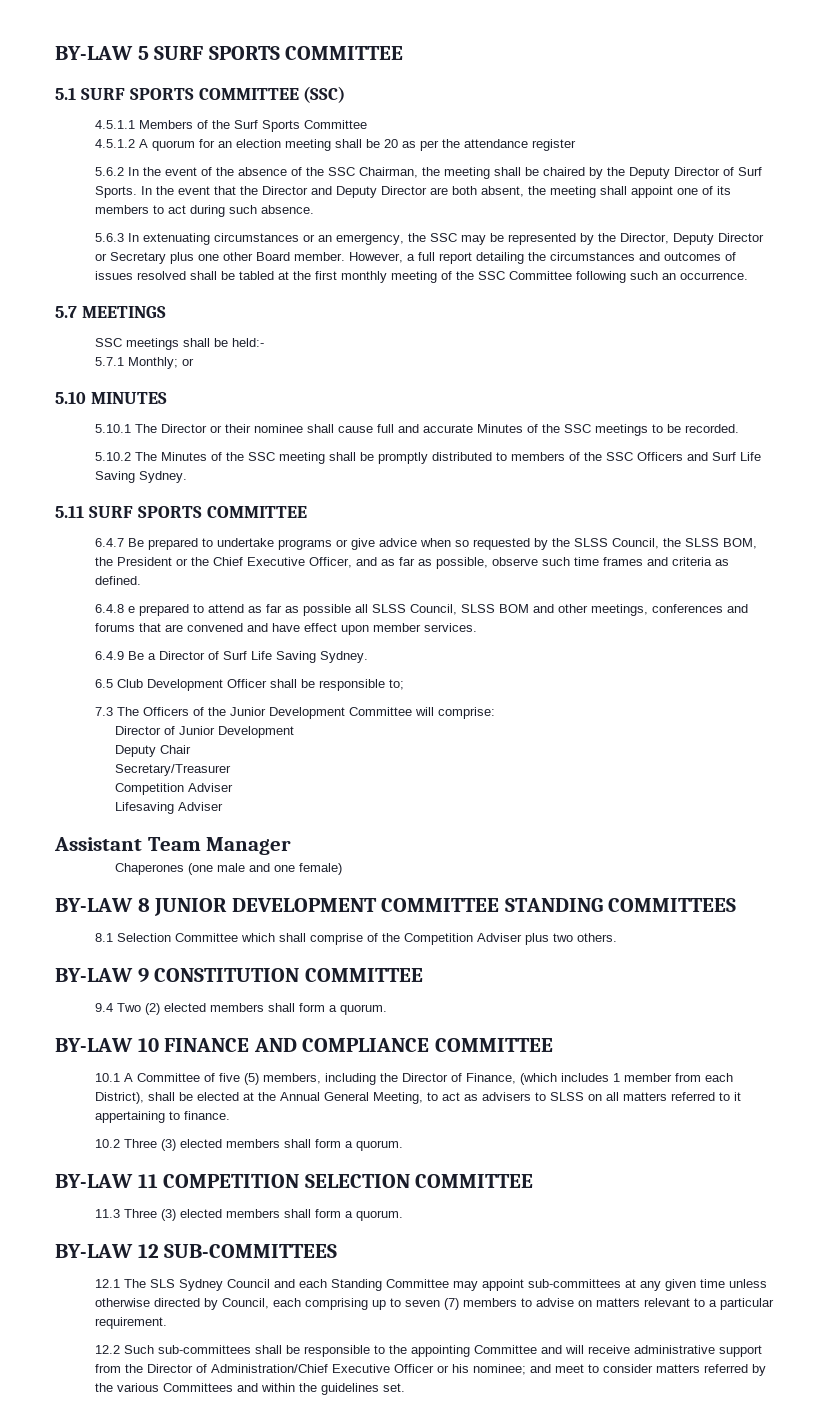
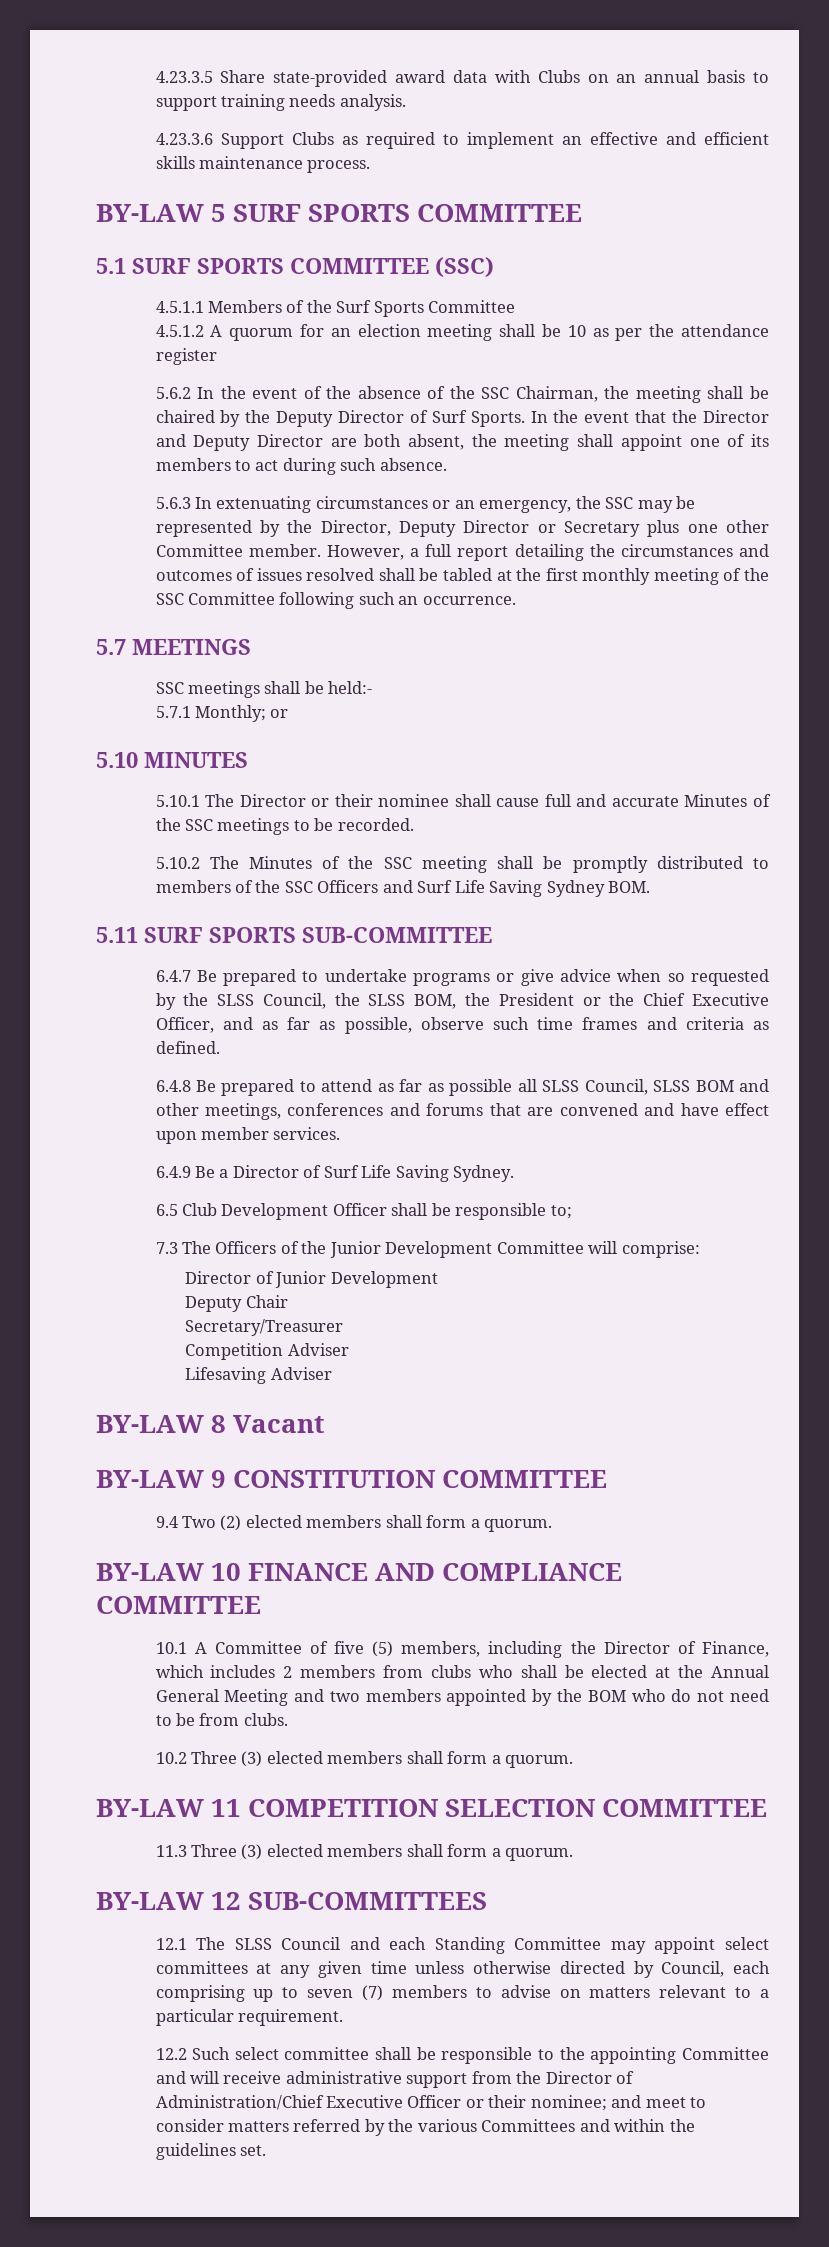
(55, 53) none -> [155,70,769,87] [155,94,406,111] [155,132,769,149] [155,156,371,173] 4.23.3.5 Share state-provided award data with Clubs on an annual basis to support training needs analysis. // 4.23.3.6 Support Clubs as required to implement an effective and efficient skills maintenance process. //
[383,139,398,148] 20 -> [567,325,586,337] 10
[255,252,290,261] Board -> [155,544,243,557] Committee
[138,471,187,483] Sydney. -> [546,880,651,897] Sydney BOM.
[206,506,307,518] COMMITTEE -> [302,927,492,943] SUB-COMMITTEE
[127,606,135,613] e -> [195,1080,216,1092] Be
[54,837,292,855] [114,863,342,875] [55,898,737,916] [94,933,617,945] Assistant Team Manager // Chaperones (one male and one female) // BY-LAW 8 JUNIOR DEVELOPMENT COMMITTEE STANDING COMMITTEES // 8.1 Selection Committee which shall comprise of the Competition Adviser plus two others. -> [96,1415,326,1433] BY-LAW 8 Vacant
[519,1073,733,1085] [94,1092,144,1104] (which includes 1 member from each District), -> [155,1665,513,1678] which includes 2 members from clubs who
[372,1092,741,1104] [94,1111,230,1123] Meeting, to act as advisers to SLSS on all matters referred to it appertaining to finance. -> [224,1689,769,1706] [155,1713,288,1726] Meeting and two members appointed by the BOM who do not need to be from clubs.
[149,1279,223,1291] SLS Sydney -> [234,1938,272,1950] SLSS
[527,1279,621,1288] sub-committees -> [725,1937,770,1950] [155,1961,248,1974] select committees
[157,1345,251,1354] sub-committees -> [234,2047,370,2060] select committee
[451,1364,469,1373] his -> [488,2095,527,2108] their

